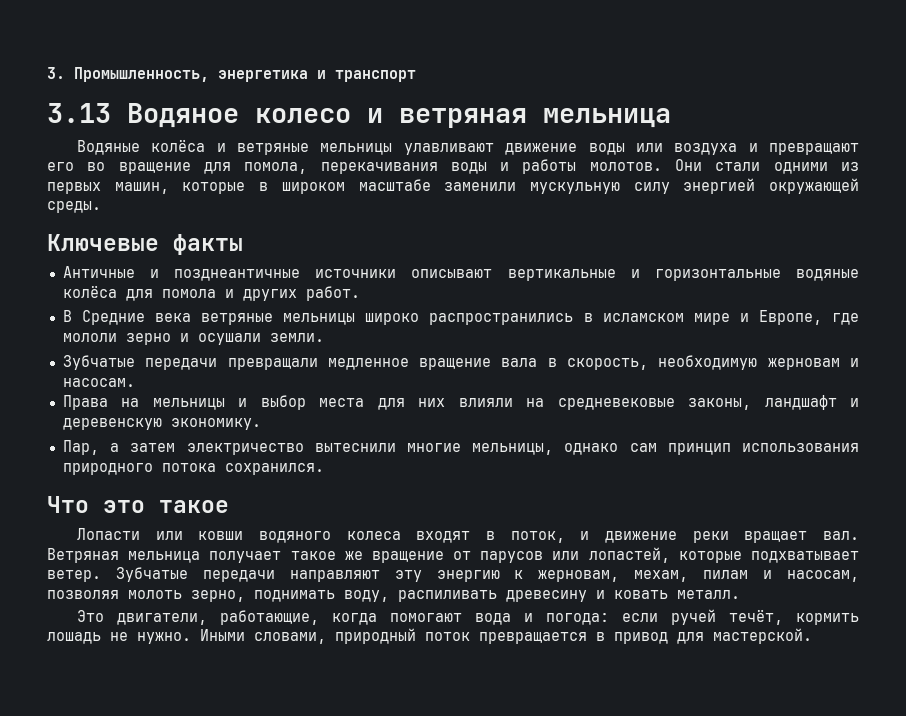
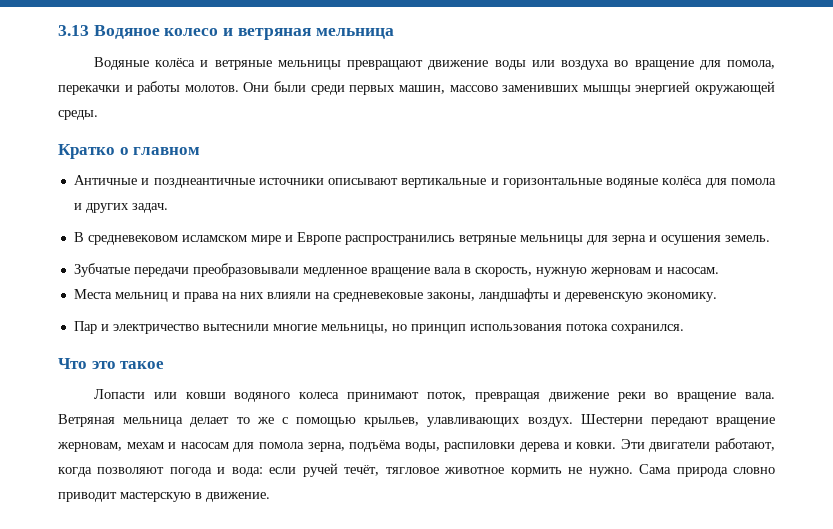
[47,67,416,82] 3. Промышленность, энергетика и транспорт // -> (58, 30) none
[403,143,494,155] улавливают -> [347,60,424,70] превращают
[748,143,859,155] [47,162,74,171] и превращают его -> (610, 65) none
[320,162,487,174] перекачивания воды -> [58,85,120,95] перекачки
[715,162,859,174] [47,179,670,194] стали одними из первых машин, которые в широком масштабе заменили мускульную силу -> [274,81,631,95] были среди первых машин, массово заменивших мышцы
[47,234,243,255] Ключевые факты -> [58,144,201,159] Кратко о главном
[305,286,360,301] работ. -> [131,203,168,213] задач.
[82,310,859,325] [62,333,324,345] [62,355,318,370] Средние века ветряные мельницы широко распространились в исламском мире и Европе, где мололи зерно и осушали земли. // Зубчатые передачи превращали -> [87,232,770,245] [73,263,299,277] средневековом исламском мире и Европе распространились ветряные мельницы для зерна и осушения земель. // Зубчатые передачи преобразовывали
[658,355,758,370] необходимую -> [535,267,587,277] нужную
[62,395,405,410] Права на мельницы и выбор места для -> [73,289,237,302] Места мельниц и права на
[764,395,837,410] ландшафт -> [478,288,549,302] ландшафты
[62,440,176,455] Пар, а затем -> [73,321,109,334] Пар и
[564,443,657,455] однако сам -> [391,324,407,331] но
[62,463,153,475] природного -> (562, 327) none
[416,531,859,543] [47,547,859,563] [47,567,859,582] [47,590,740,602] [77,609,859,625] [47,628,812,644] входят в поток, и движение реки вращает вал. Ветряная мельница получает такое же вращение от парусов или лопастей, которые подхватывает ветер. Зубчатые передачи направляют эту энергию к жерновам, мехам, пилам и насосам, позволяя молоть зерно, поднимать воду, распиливать древесину и ковать металл. // Это двигатели, работающие, когда помогают вода и погода: если ручей течёт, кормить лошадь не нужно. Иными словами, природный поток превращается в привод для мастерской. -> [347,392,776,402] [58,414,775,427] [57,438,776,452] [58,463,775,477] [58,492,270,502] принимают поток, превращая движение реки во вращение вала. Ветряная мельница делает то же с помощью крыльев, улавливающих воздух. Шестерни передают вращение жерновам, мехам и насосам для помола зерна, подъёма воды, распиловки дерева и ковки. Эти двигатели работают, когда позволяют погода и вода: если ручей течёт, тягловое животное кормить не нужно. Сама природа словно приводит мастерскую в движение.

